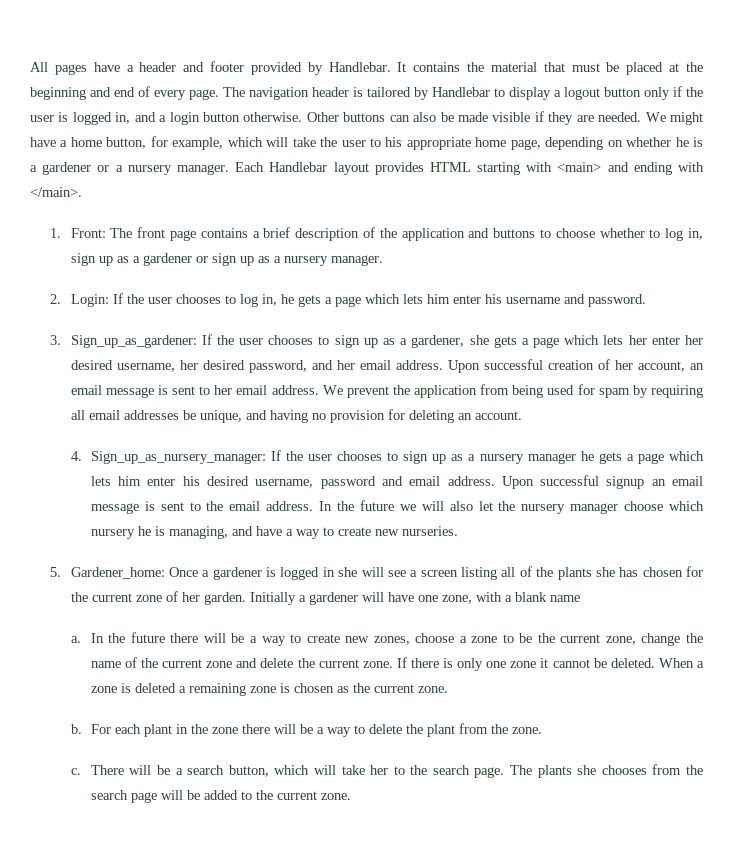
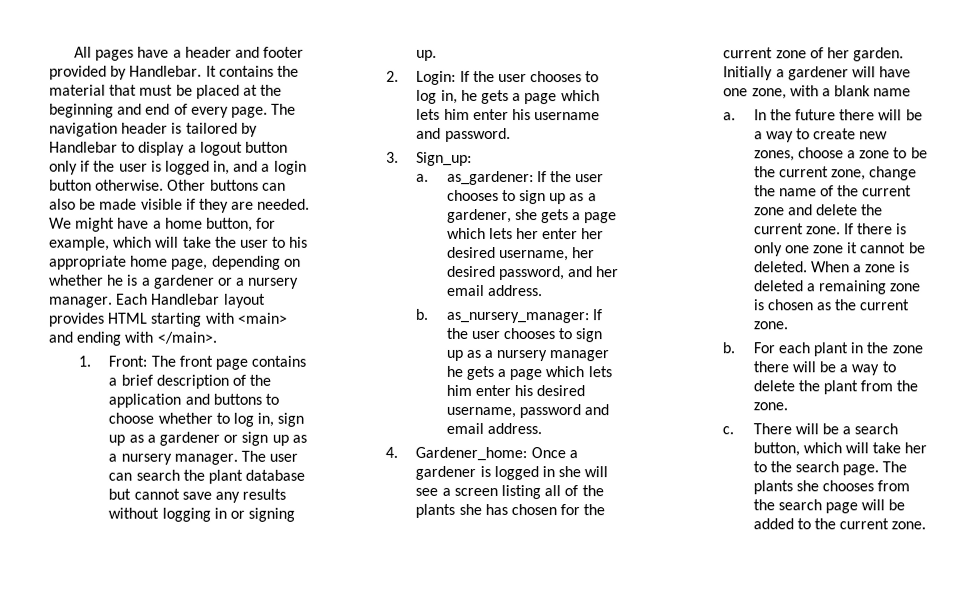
(383, 260) none -> [241,450,299,462] [108,469,306,484] [108,488,287,503] [108,507,296,522] [416,49,438,61] The user can search the plant database but cannot save any results without logging in or signing up.
[70,335,197,348] Sign_up_as_gardener: -> [416,151,473,166] [416,170,534,186] Sign_up: // a. as_gardener:
[447,359,704,373] [70,384,703,398] [70,409,522,423] [70,451,266,464] Upon successful creation of her account, an email message is sent to her email address. We prevent the application from being used for spam by requiring all email addresses be unique, and having no provision for deleting an account. // 4. Sign_up_as_nursery_manager: -> [415,308,589,324] // b. as_nursery_manager:
[501,475,704,489] [90,500,704,514] [90,526,458,539] [50,567,62,577] Upon successful signup an email message is sent to the email address. In the future we will also let the nursery manager choose which nursery he is managing, and have a way to create new nurseries. // 5. -> [385,446,399,458] // 4.

